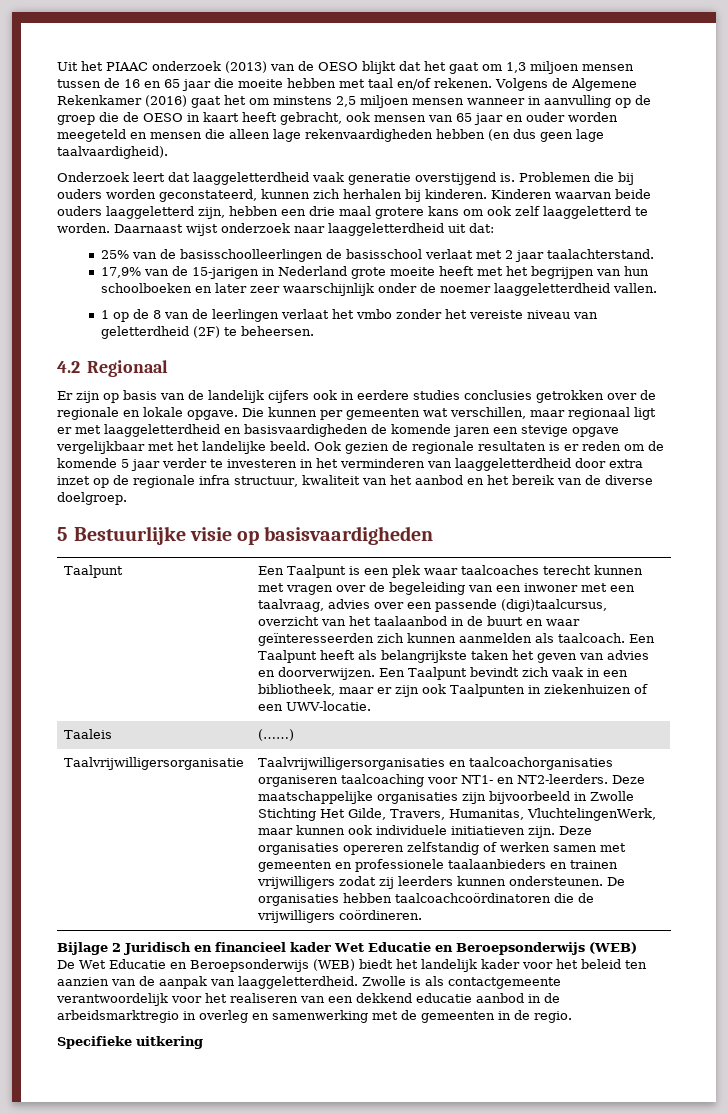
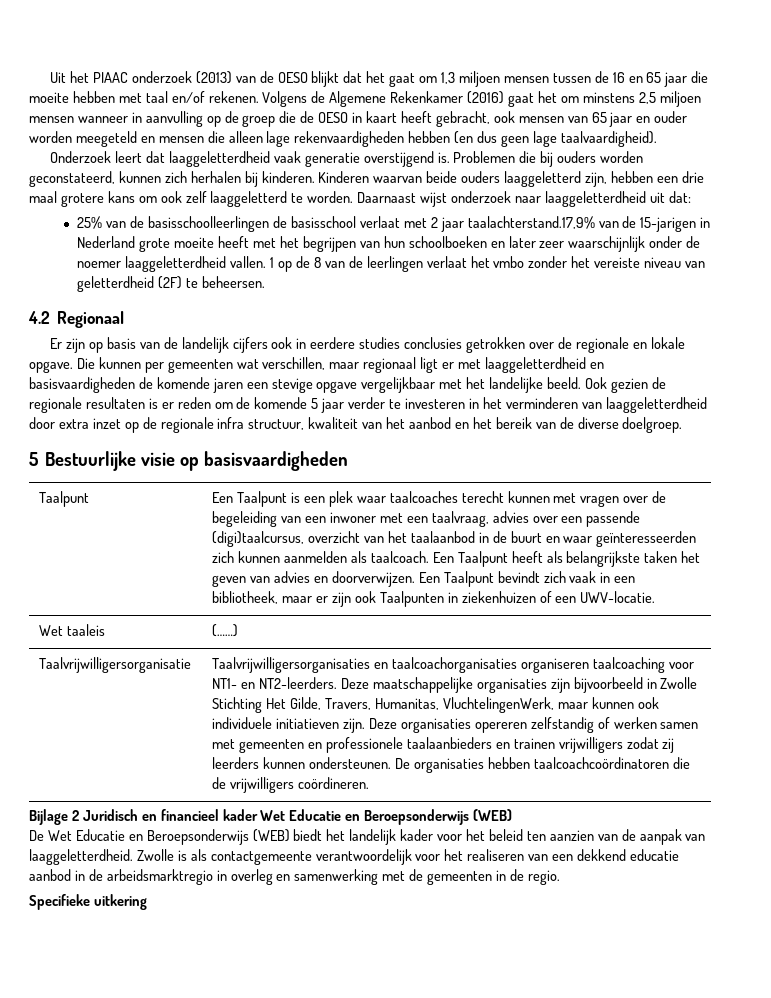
[547,249,655,259] [101,267,142,278] taalachterstand. // 17,9% -> [467,216,595,229] taalachterstand.17,9%
(658, 288) // -> (267, 262) none
[63,729,112,739] Taaleis -> [39,624,106,636] Wet taaleis

